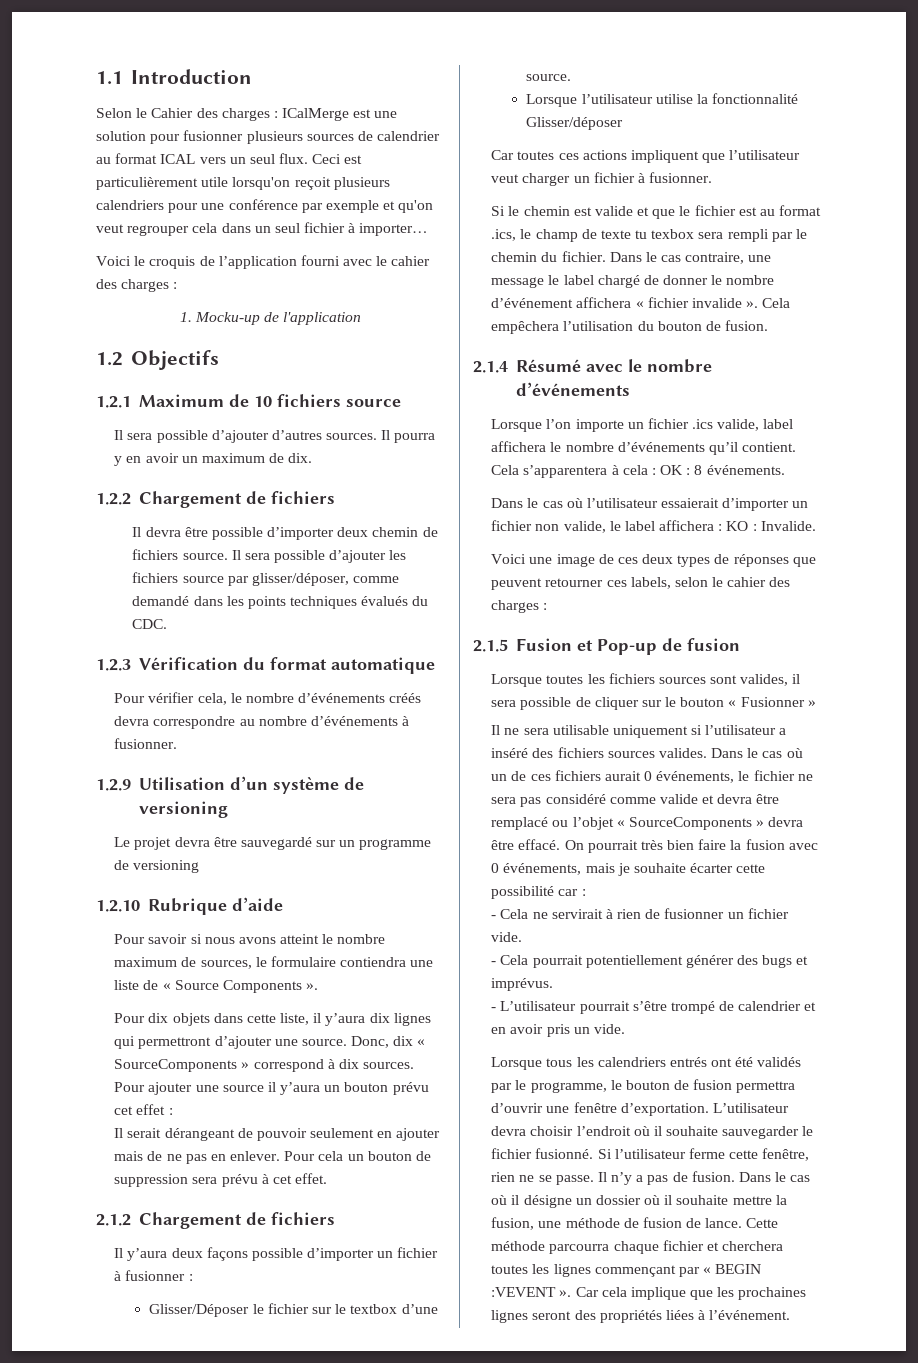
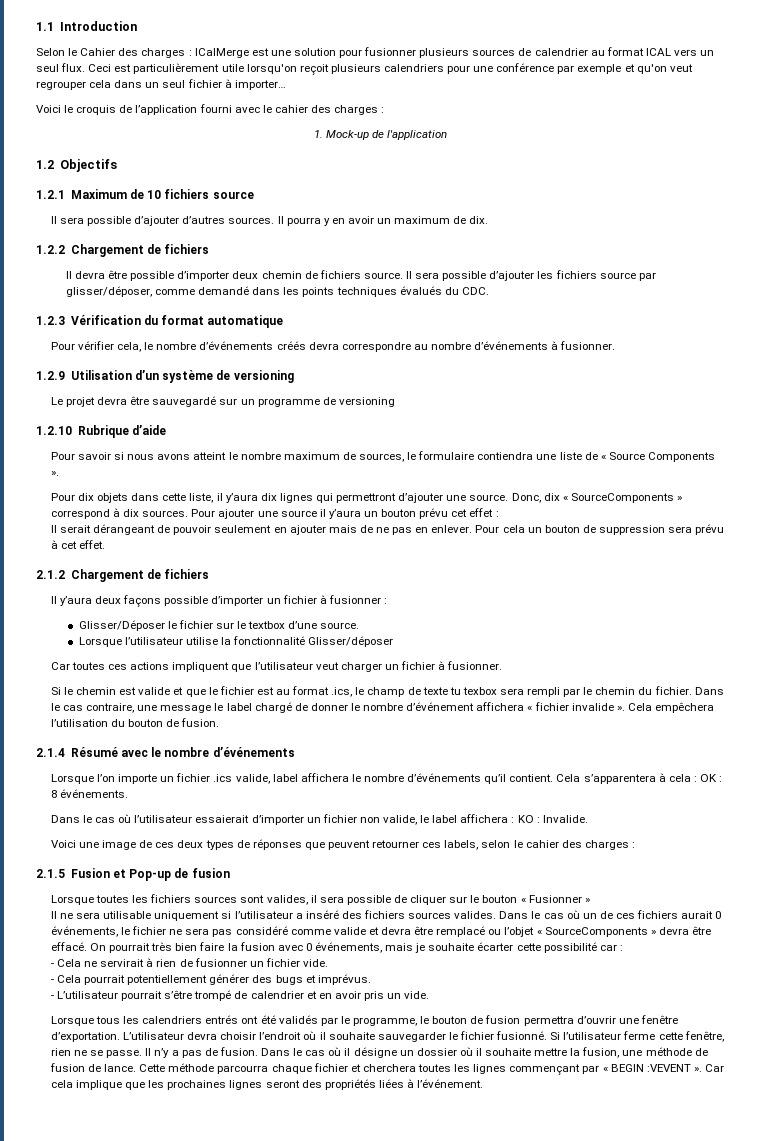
[194,312,260,325] Mocku-up -> [325,130,369,140] Mock-up

